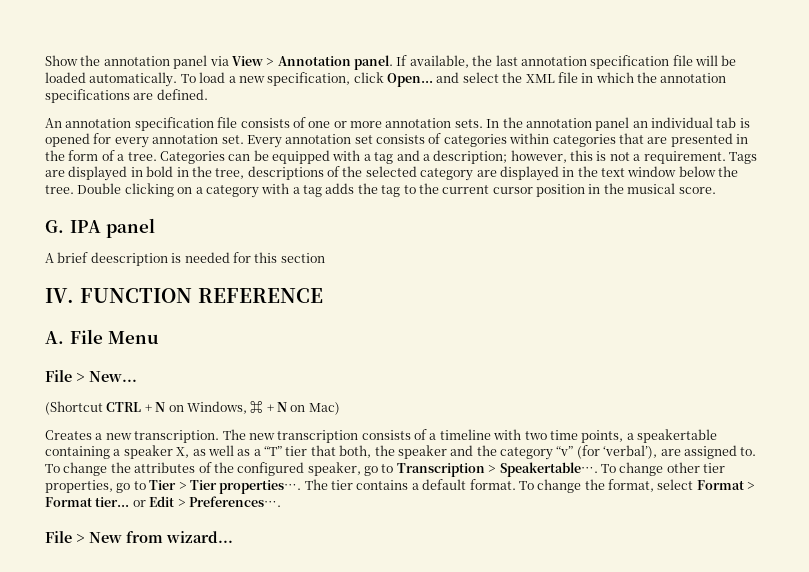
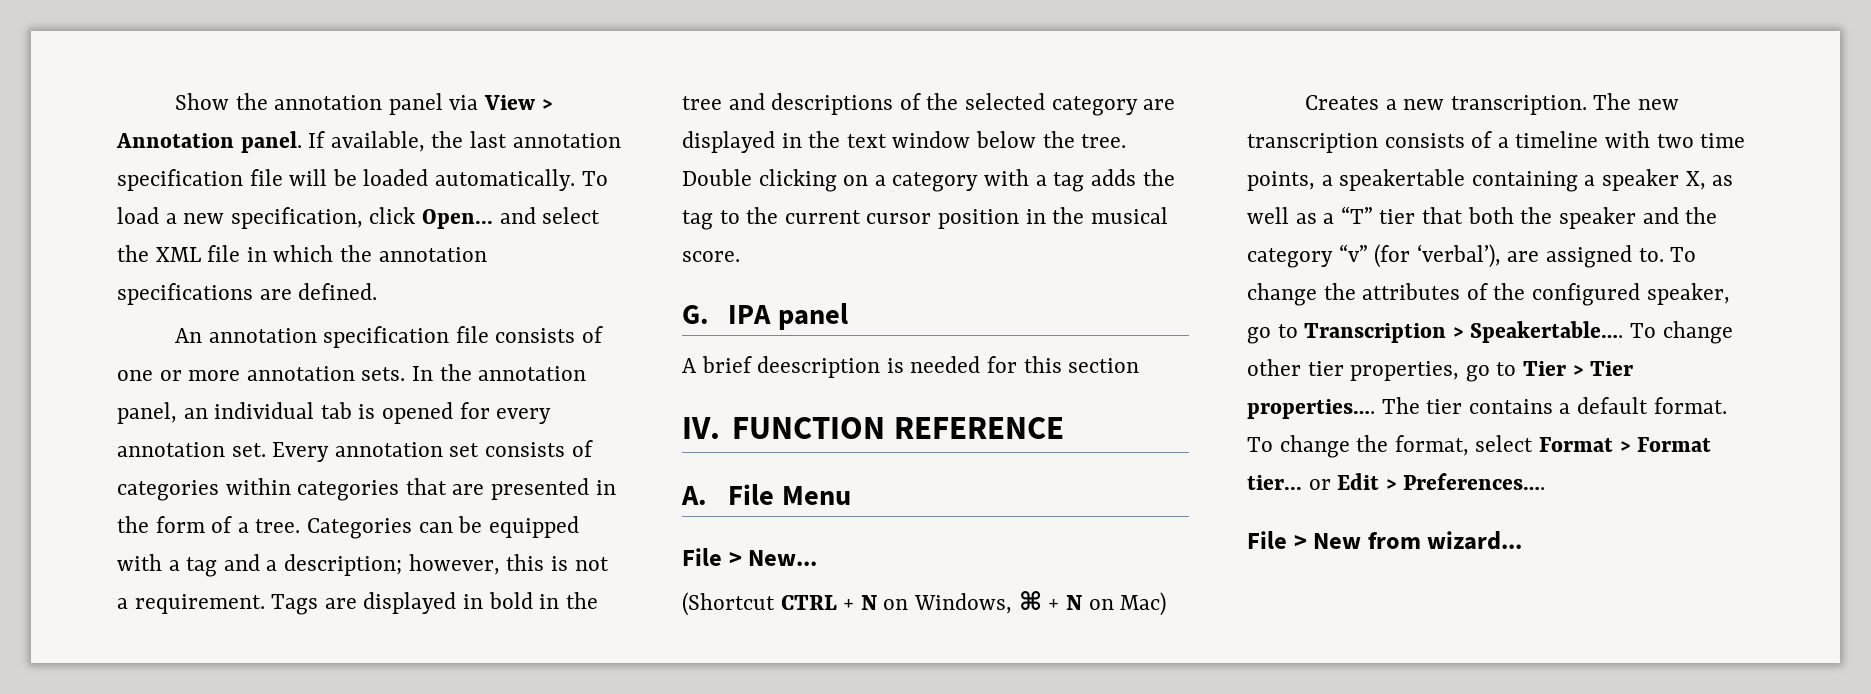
[595,117,630,131] panel -> [117,402,177,424] panel,
[215,168,245,179] tree, -> [682,93,765,110] tree and
[339,445,372,458] both, -> [1467,207,1514,224] both

